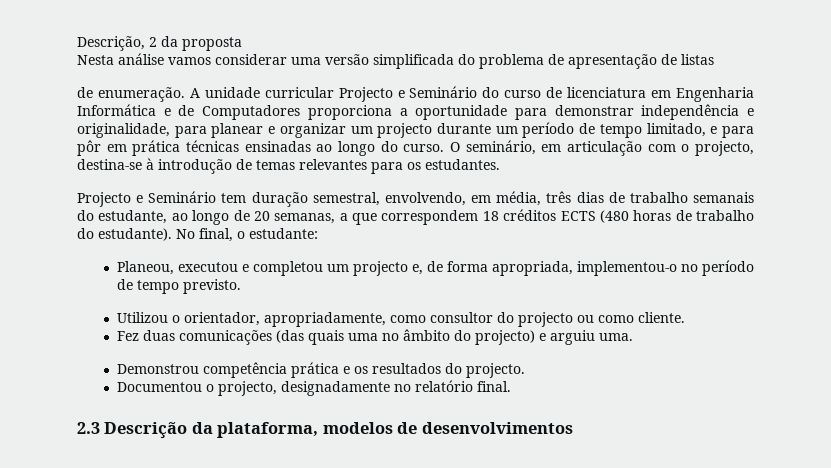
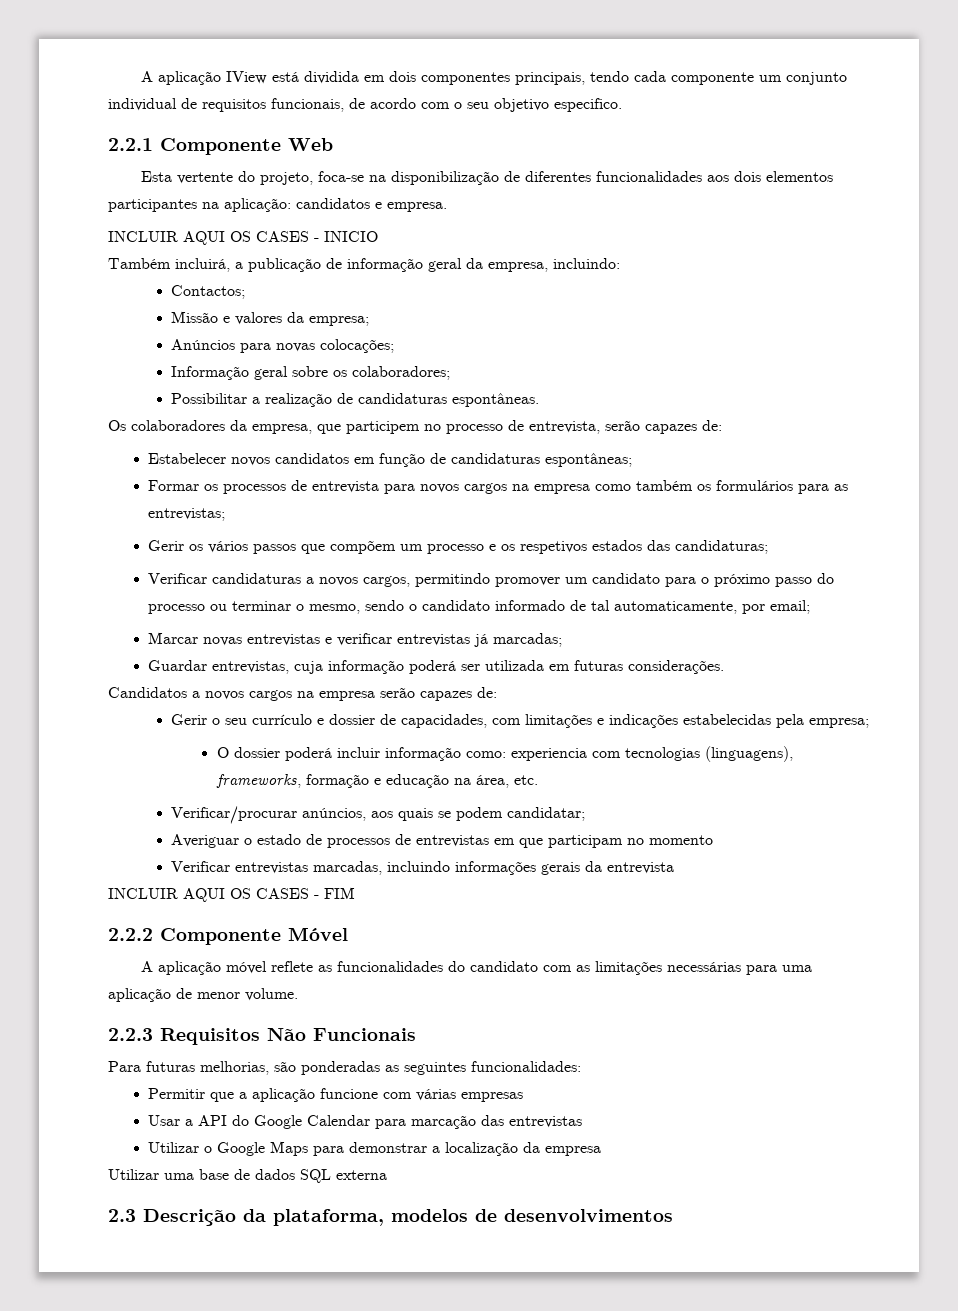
[77,36,242,51] [77,53,714,69] [77,86,754,102] [77,104,754,120] [77,122,754,138] [77,140,754,156] [77,158,500,174] [77,191,754,207] [77,209,754,225] [77,228,318,242] [116,260,754,276] [116,279,241,294] [116,312,685,327] [116,329,633,345] [116,362,525,378] [116,380,511,396] Descrição, 2 da proposta // Nesta análise vamos considerar uma versão simplificada do problema de apresentação de listas // de enumeração. A unidade curricular Projecto e Seminário do curso de licenciatura em Engenharia Informática e de Computadores proporciona a oportunidade para demonstrar independência e originalidade, para planear e organizar um projecto durante um período de tempo limitado, e para pôr em prática técnicas ensinadas ao longo do curso. O seminário, em articulação com o projecto, destina-se à introdução de temas relevantes para os estudantes. // Projecto e Seminário tem duração semestral, envolvendo, em média, três dias de trabalho semanais do estudante, ao longo de 20 semanas, a que correspondem 18 créditos ECTS (480 horas de trabalho do estudante). No final, o estudante: // Planeou, executou e completou um projecto e, de forma apropriada, implementou-o no período de tempo previsto. // Utilizou o orientador, apropriadamente, como consultor do projecto ou como cliente. // Fez duas comunicações (das quais uma no âmbito do projecto) e arguiu uma. // Demonstrou competência prática e os resultados do projecto. // Documentou o projecto, designadamente no relatório final. -> [140,71,847,85] [108,98,622,112] [108,138,333,155] [140,171,833,185] [108,198,447,212] [108,231,378,245] [108,258,620,272] [171,285,246,299] [171,311,370,326] [171,339,395,353] [171,366,451,380] [171,393,540,407] [108,420,722,434] [148,453,633,467] [148,480,849,494] [148,508,226,521] [148,540,769,554] [148,573,835,587] [148,600,811,614] [148,632,563,647] [148,660,725,674] [108,687,497,701] [171,714,870,728] [216,746,793,762] [215,774,538,788] [171,806,586,824] [171,834,714,848] [171,861,675,875] [108,887,355,902] [108,927,348,945] [140,961,812,975] [108,988,298,1002] [108,1028,416,1045] [108,1061,581,1075] [148,1088,524,1102] [148,1115,583,1129] [148,1141,602,1156] [108,1169,387,1183] A aplicação IView está dividida em dois componentes principais, tendo cada componente um conjunto individual de requisitos funcionais, de acordo com o seu objetivo especifico. // 2.2.1 Componente Web // Esta vertente do projeto, foca-se na disponibilização de diferentes funcionalidades aos dois elementos participantes na aplicação: candidatos e empresa. // INCLUIR AQUI OS CASES - INICIO // Também incluirá, a publicação de informação geral da empresa, incluindo: // Contactos; // Missão e valores da empresa; // Anúncios para novas colocações; // Informação geral sobre os colaboradores; // Possibilitar a realização de candidaturas espontâneas. // Os colaboradores da empresa, que participem no processo de entrevista, serão capazes de: // Estabelecer novos candidatos em função de candidaturas espontâneas; // Formar os processos de entrevista para novos cargos na empresa como também os formulários para as entrevistas; // Gerir os vários passos que compõem um processo e os respetivos estados das candidaturas; // Verificar candidaturas a novos cargos, permitindo promover um candidato para o próximo passo do processo ou terminar o mesmo, sendo o candidato informado de tal automaticamente, por email; // Marcar novas entrevistas e verificar entrevistas já marcadas; // Guardar entrevistas, cuja informação poderá ser utilizada em futuras considerações. // Candidatos a novos cargos na empresa serão capazes de: // Gerir o seu currículo e dossier de capacidades, com limitações e indicações estabelecidas pela empresa; // O dossier poderá incluir informação como: experiencia com tecnologias (linguagens), frameworks, formação e educação na área, etc. // Verificar/procurar anúncios, aos quais se podem candidatar; // Averiguar o estado de processos de entrevistas em que participam no momento // Verificar entrevistas marcadas, incluindo informações gerais da entrevista // INCLUIR AQUI OS CASES - FIM // 2.2.2 Componente Móvel // A aplicação móvel reflete as funcionalidades do candidato com as limitações necessárias para uma aplicação de menor volume. // 2.2.3 Requisitos Não Funcionais // Para futuras melhorias, são ponderadas as seguintes funcionalidades: // Permitir que a aplicação funcione com várias empresas // Usar a API do Google Calendar para marcação das entrevistas // Utilizar o Google Maps para demonstrar a localização da empresa // Utilizar uma base de dados SQL externa

